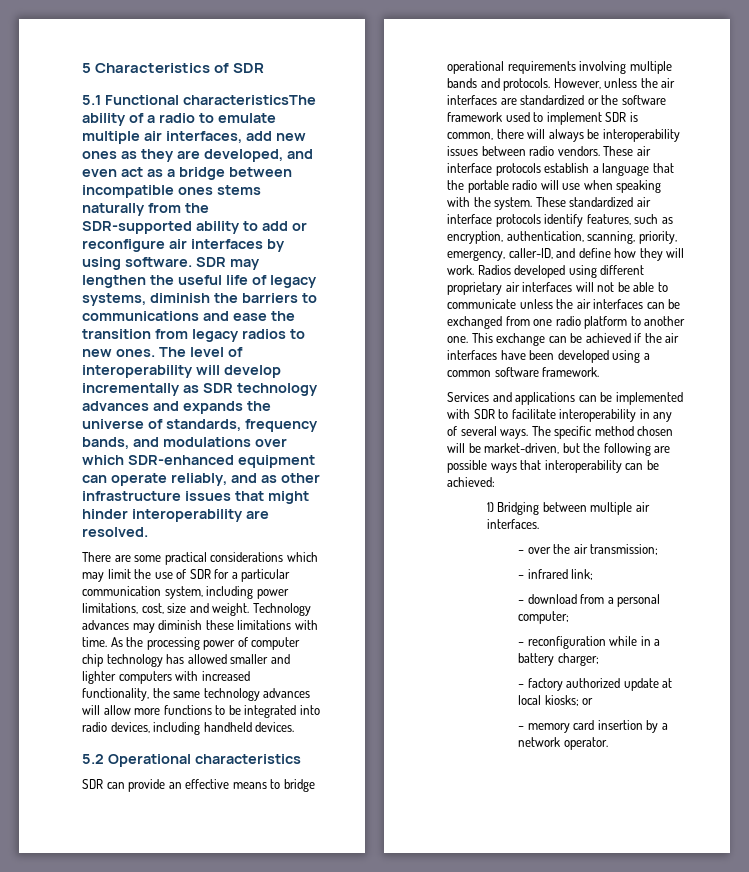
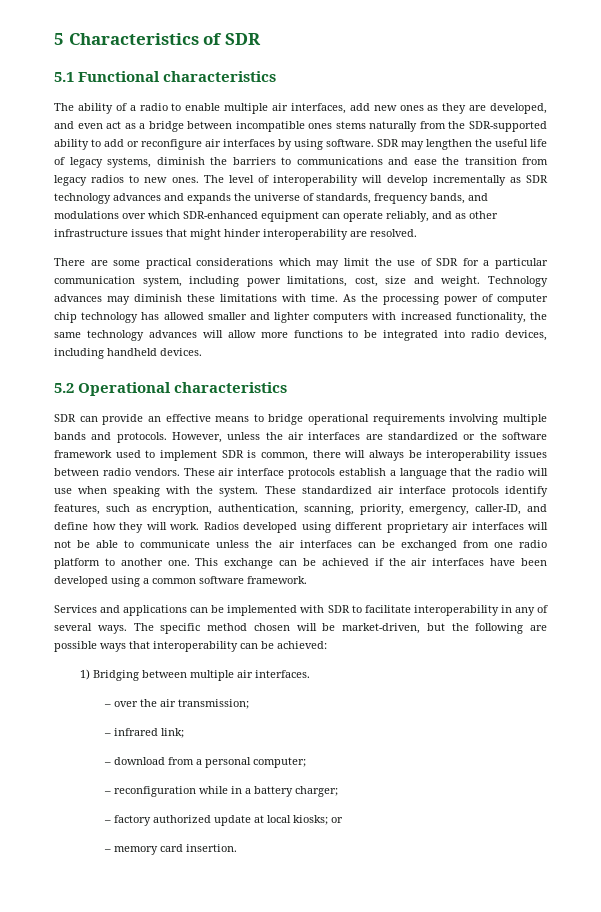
[182,95,316,105] characteristicsThe -> [163,71,277,82] [54,103,74,111] characteristics // The
[217,113,276,123] emulate -> [185,103,221,111] enable
[467,180,509,193] portable -> (493, 472) none
[597,720,668,733] [518,737,608,750] insertion by a network operator. -> [185,844,237,852] insertion.

